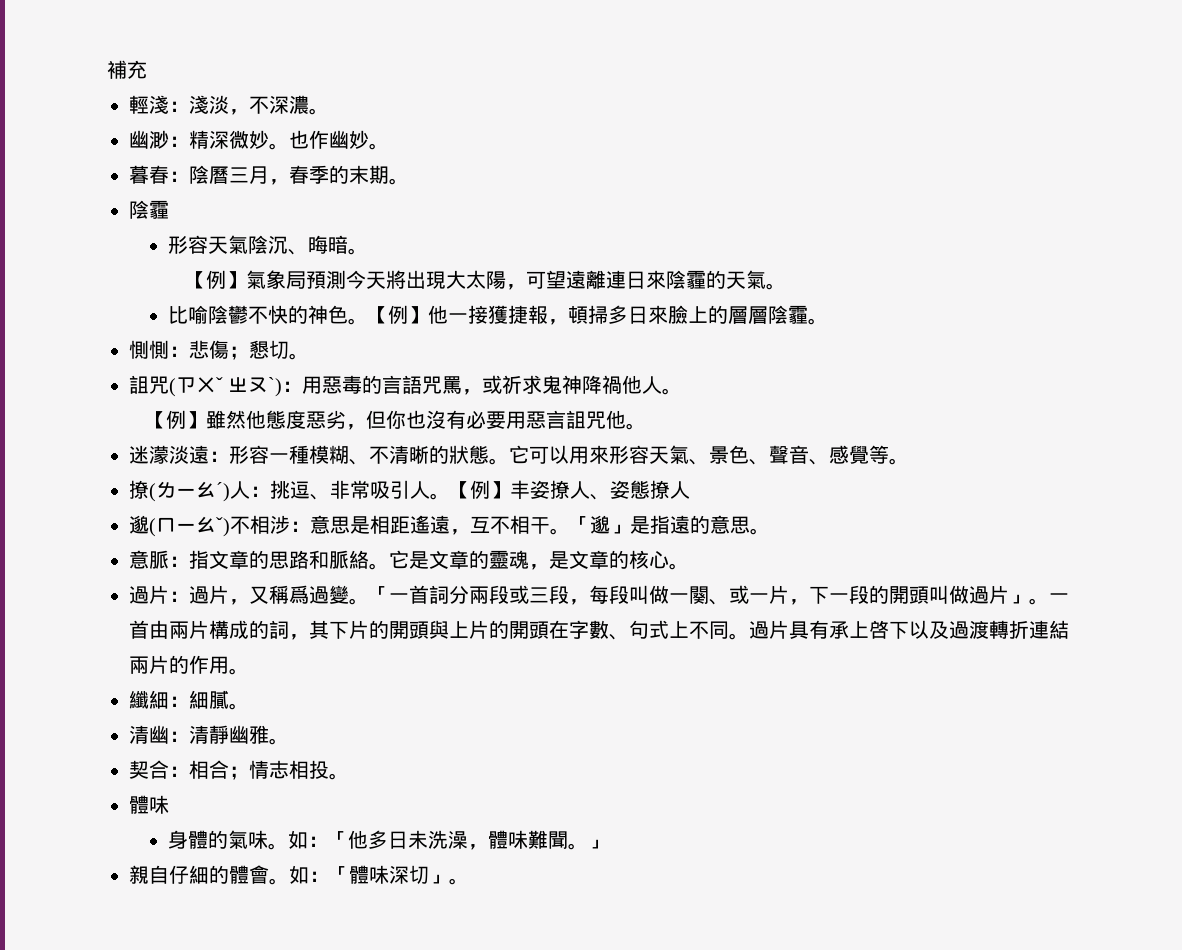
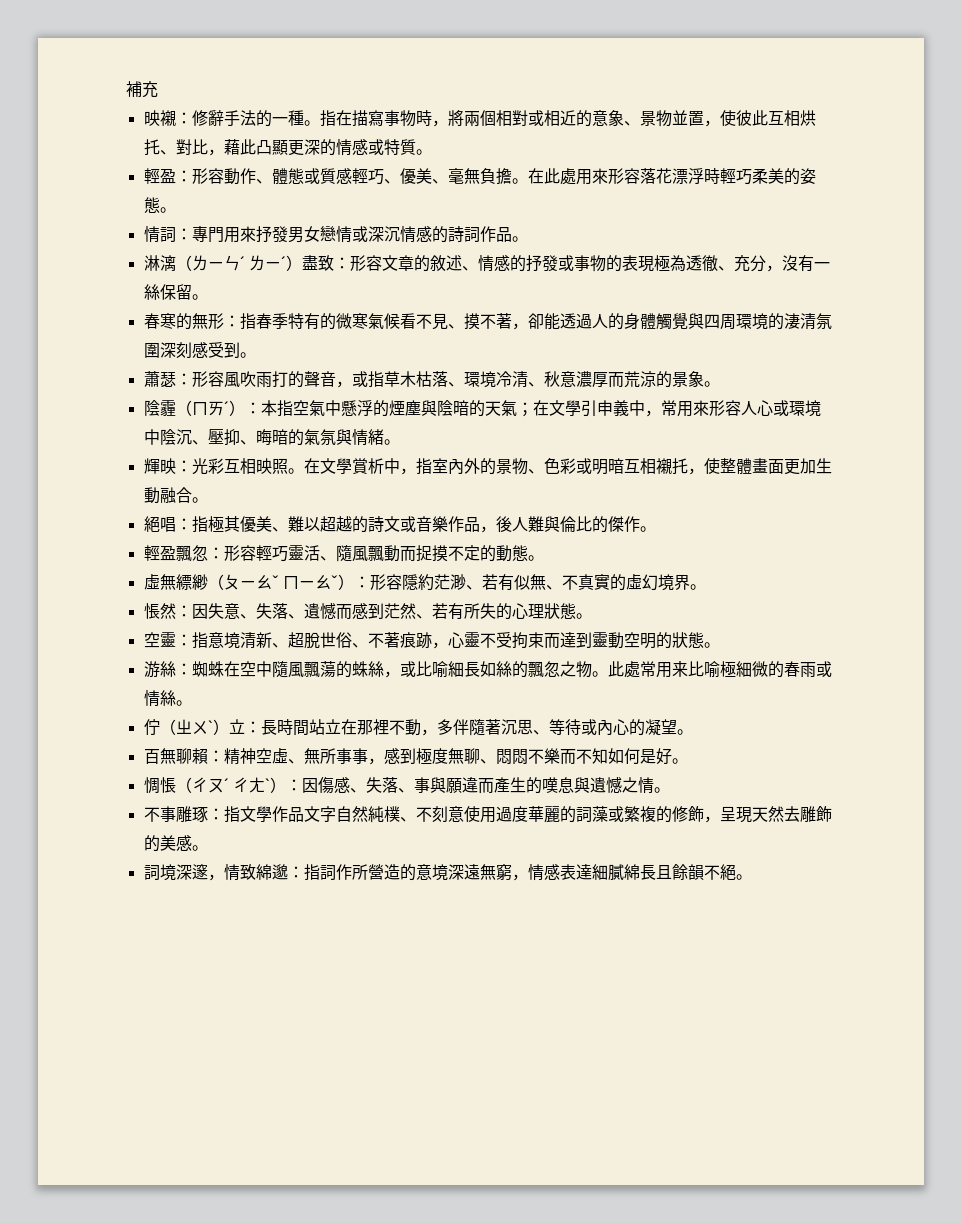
[129,95,329,115] [129,130,389,150] [129,165,409,185] [129,200,169,219] [168,235,369,255] [185,270,786,290] [168,305,829,325] [129,340,309,360] [129,375,683,397] [146,410,647,430] [129,445,909,465] [129,480,690,502] [129,515,770,537] [129,550,689,570] [129,585,1069,605] [129,620,1069,640] [129,655,249,675] [129,690,249,710] [129,725,289,745] [129,760,349,780] [129,795,169,814] [168,830,609,850] [129,865,449,885] 輕淺：淺淡，不深濃。 // 幽渺：精深微妙。也作幽妙。 // 暮春：陰曆三月，春季的末期。 // 陰霾 // 形容天氣陰沉、晦暗。 // 【例】氣象局預測今天將出現大太陽，可望遠離連日來陰霾的天氣。 // 比喻陰鬱不快的神色。【例】他一接獲捷報，頓掃多日來臉上的層層陰霾。 // 惻惻：悲傷；懇切。 // 詛咒(ㄗㄨˇ ㄓㄡˋ)：用惡毒的言語咒罵，或祈求鬼神降禍他人。 // 【例】雖然他態度惡劣，但你也沒有必要用惡言詛咒他。 // 迷濛淡遠：形容一種模糊、不清晰的狀態。它可以用來形容天氣、景色、聲音、感覺等。 // 撩(ㄌㄧㄠˊ)人：挑逗、非常吸引人。【例】丰姿撩人、姿態撩人 // 邈(ㄇㄧㄠˇ)不相涉：意思是相距遙遠，互不相干。「邈」是指遠的意思。 // 意脈：指文章的思路和脈絡。它是文章的靈魂，是文章的核心。 // 過片：過片，又稱爲過變。「一首詞分兩段或三段，每段叫做一闋、或一片，下一段的開頭叫做過片」。一首由兩片構成的詞，其下片的開頭與上片的開頭在字數、句式上不同。過片具有承上啓下以及過渡轉折連結兩片的作用。 // 纖細：細膩。 // 清幽：清靜幽雅。 // 契合：相合；情志相投。 // 體味 // 身體的氣味。如：「他多日未洗澡，體味難聞。」 // 親自仔細的體會。如：「體味深切」 -> [143,110,816,127] [143,139,432,156] [143,168,816,185] [143,197,176,213] [143,225,528,243] [143,255,830,272] [143,284,208,300] [143,313,832,330] [143,342,256,359] [143,371,720,388] [143,400,821,417] [143,429,400,446] [143,458,832,475] [143,487,208,504] [143,516,656,533] [143,545,544,562] [143,574,706,591] [143,603,592,620] [143,632,720,649] [143,660,832,678] [143,690,192,707] [143,719,693,736] [143,748,688,765] [143,777,670,794] [143,806,832,823] [143,835,208,852] [143,864,736,881] 映襯：修辭手法的一種。指在描寫事物時，將兩個相對或相近的意象、景物並置，使彼此互相烘托、對比，藉此凸顯更深的情感或特質。 // 輕盈：形容動作、體態或質感輕巧、優美、毫無負擔。在此處用來形容落花漂浮時輕巧柔美的姿態。 // 情詞：專門用來抒發男女戀情或深沉情感的詩詞作品。 // 淋漓（ㄌㄧㄣˊ ㄌㄧˊ）盡致：形容文章的敘述、情感的抒發或事物的表現極為透徹、充分，沒有一絲保留。 // 春寒的無形：指春季特有的微寒氣候看不見、摸不著，卻能透過人的身體觸覺與四周環境的淒清氛圍深刻感受到。 // 蕭瑟：形容風吹雨打的聲音，或指草木枯落、環境冷清、秋意濃厚而荒涼的景象。 // 陰霾（ㄇㄞˊ）：本指空氣中懸浮的煙塵與陰暗的天氣；在文學引申義中，常用來形容人心或環境中陰沉、壓抑、晦暗的氣氛與情緒。 // 輝映：光彩互相映照。在文學賞析中，指室內外的景物、色彩或明暗互相襯托，使整體畫面更加生動融合。 // 絕唱：指極其優美、難以超越的詩文或音樂作品，後人難與倫比的傑作。 // 輕盈飄忽：形容輕巧靈活、隨風飄動而捉摸不定的動態。 // 虛無縹緲（ㄆㄧㄠˇ ㄇㄧㄠˇ）：形容隱約茫渺、若有似無、不真實的虛幻境界。 // 悵然：因失意、失落、遺憾而感到茫然、若有所失的心理狀態。 // 空靈：指意境清新、超脫世俗、不著痕跡，心靈不受拘束而達到靈動空明的狀態。 // 游絲：蜘蛛在空中隨風飄蕩的蛛絲，或比喻細長如絲的飄忽之物。此處常用来比喻極細微的春雨或情絲。 // 佇（ㄓㄨˋ）立：長時間站立在那裡不動，多伴隨著沉思、等待或內心的凝望。 // 百無聊賴：精神空虛、無所事事，感到極度無聊、悶悶不樂而不知如何是好。 // 惆悵（ㄔㄡˊ ㄔㄤˋ）：因傷感、失落、事與願違而產生的嘆息與遺憾之情。 // 不事雕琢：指文學作品文字自然純樸、不刻意使用過度華麗的詞藻或繁複的修飾，呈現天然去雕飾的美感。 // 詞境深邃，情致綿邈：指詞作所營造的意境深遠無窮，情感表達細膩綿長且餘韻不絕

